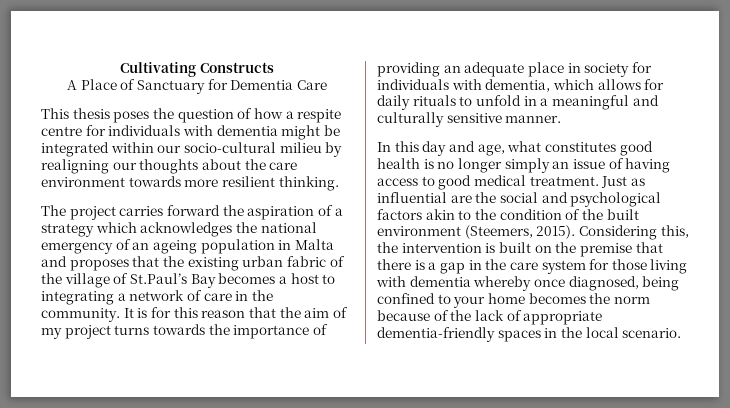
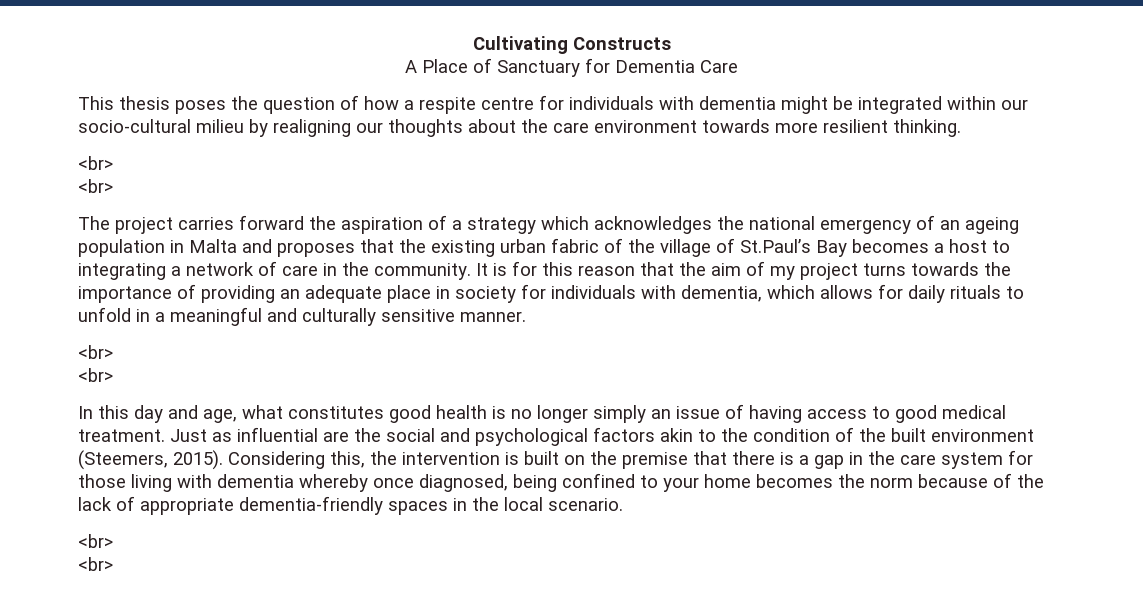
(339, 183) none -> [78,156,113,170] [78,179,113,193] // <br> // <br>
(562, 119) none -> [78,345,113,359] [78,368,113,382] // <br> // <br>
(682, 333) none -> [78,534,113,548] [78,557,113,571] // <br> // <br>

